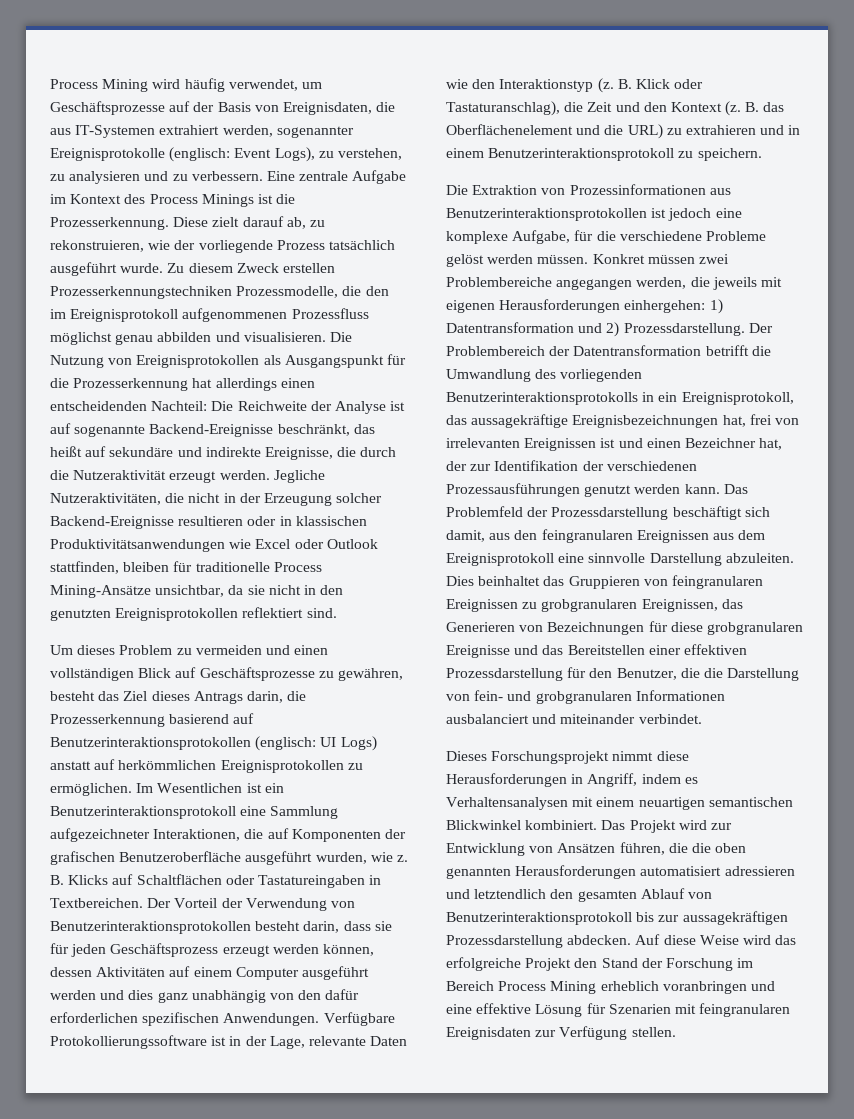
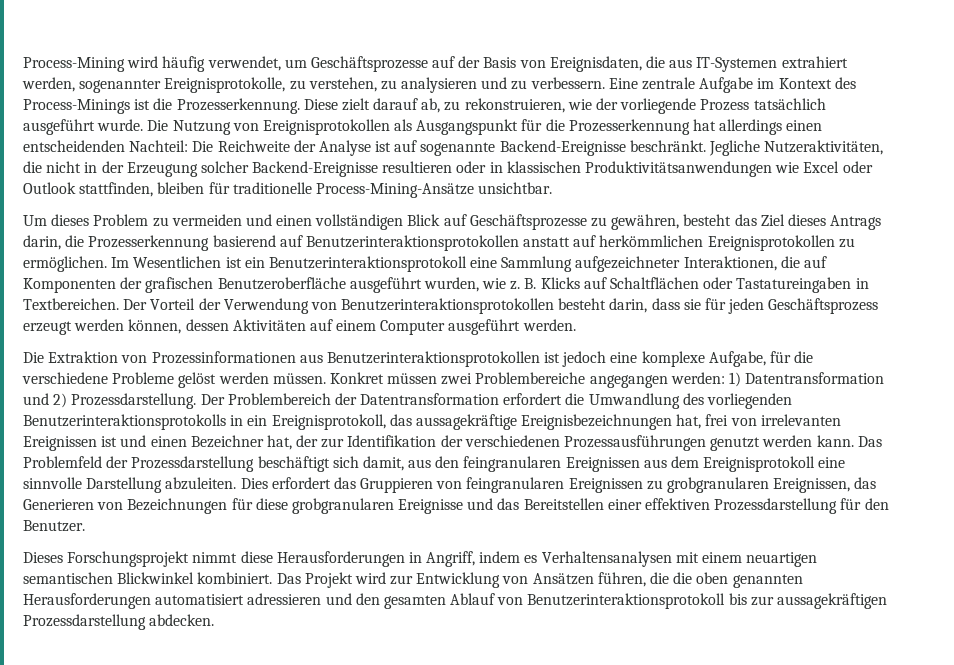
[50,79,149,92] Process Mining -> [23,57,125,72] Process-Mining
[50,147,315,162] Ereignisprotokolle (englisch: Event Logs), -> [164,77,286,93] Ereignisprotokolle,
[149,194,254,207] Process Minings -> [23,99,130,114] Process-Minings
[167,263,335,273] [50,286,389,299] [50,308,369,322] [50,332,326,345] Zu diesem Zweck erstellen Prozesserkennungstechniken Prozessmodelle, die den im Ereignisprotokoll aufgenommenen Prozessfluss möglichst genau abbilden und visualisieren. -> (144, 125) none
[277,424,375,436] [50,446,397,460] [50,470,270,483] beschränkt, das heißt auf sekundäre und indirekte Ereignisse, die durch die Nutzeraktivität erzeugt werden. -> [629,140,706,152] beschränkt.
[273,562,322,572] [50,585,344,598] [50,607,337,621] Process Mining-Ansätze unsichtbar, da sie nicht in den genutzten Ereignisprotokollen reflektiert sind. -> [315,182,553,198] Process-Mining-Ansätze unsichtbar.
[255,736,377,751] (englisch: UI Logs) -> (519, 243) none
[50,989,360,1003] [50,1012,395,1026] [50,1035,408,1049] [446,78,704,93] [446,101,785,116] [446,124,801,139] [446,148,762,161] werden und dies ganz unabhängig von den dafür erforderlichen spezifischen Anwendungen. Verfügbare Protokollierungssoftware ist in der Lage, relevante Daten wie den Interaktionstyp (z. B. Klick oder Tastaturanschlag), die Zeit und den Kontext (z. B. das Oberflächenelement und die URL) zu extrahieren und in einem Benutzerinteraktionsprotokoll zu speichern. -> [522,319,576,331] werden.
[636,277,782,290] [446,299,706,313] werden, die jeweils mit eigenen Herausforderungen einhergehen: -> [670,372,725,384] werden:
[705,345,749,356] betrifft -> [503,393,563,405] erfordert
[478,576,541,586] beinhaltet -> [271,477,331,489] erfordert
[616,668,800,681] [446,690,725,704] [446,714,702,724] Benutzer, die die Darstellung von fein- und grobgranularen Informationen ausbalanciert und miteinander verbindet. -> [23,520,85,532] Benutzer.
[474,889,547,899] letztendlich -> (352, 599) none
[635,934,797,945] [446,957,754,971] [446,981,775,994] [446,1003,791,1017] [446,1026,676,1040] Auf diese Weise wird das erfolgreiche Projekt den Stand der Forschung im Bereich Process Mining erheblich voranbringen und eine effektive Lösung für Szenarien mit feingranularen Ereignisdaten zur Verfügung stellen. -> (215, 620) none

